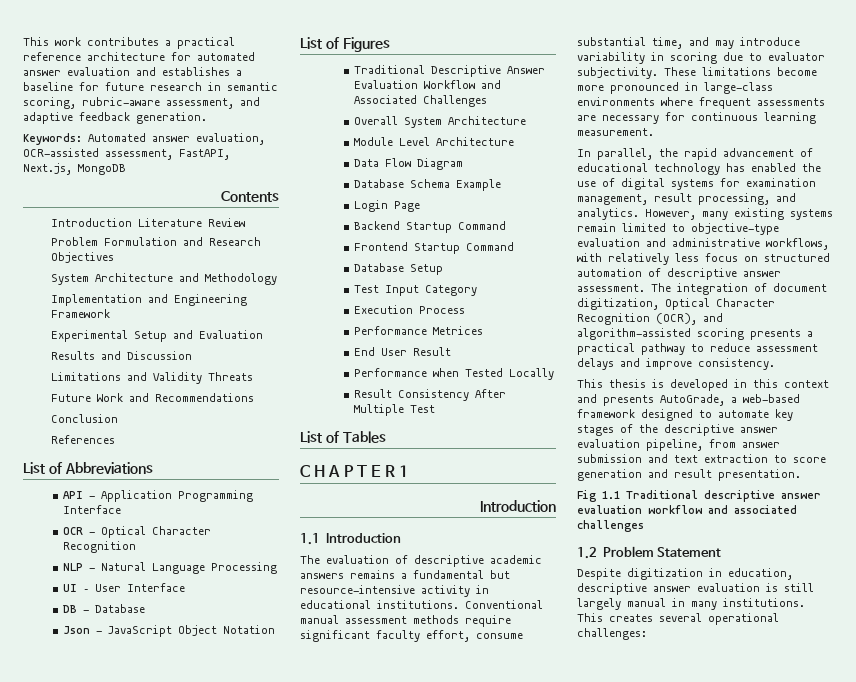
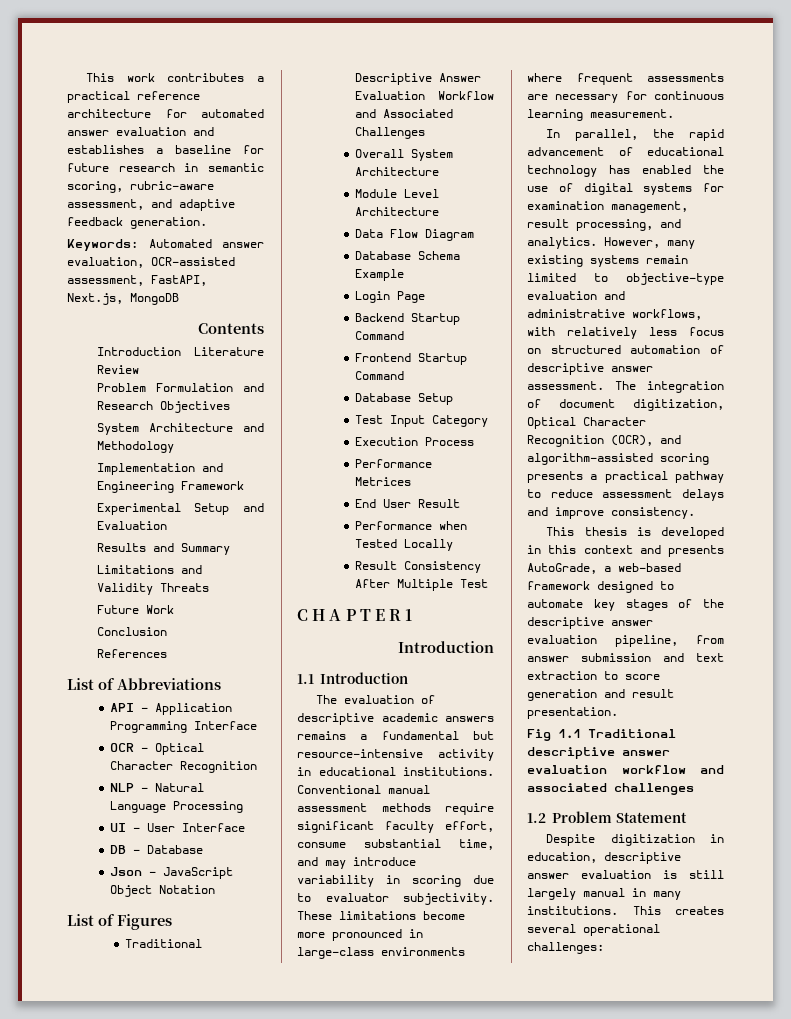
[126,351,192,360] Discussion -> [180,543,230,555] Summary
[128,393,254,402] and Recommendations -> (174, 609) none
[300,431,386,443] // List of Tables -> (488, 583) none

